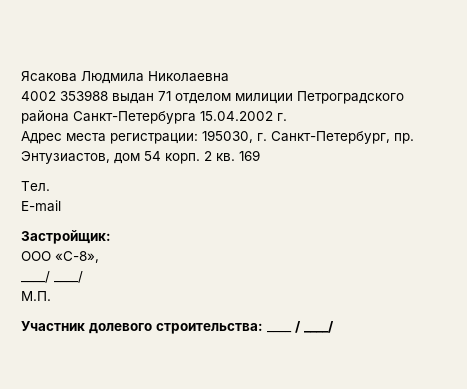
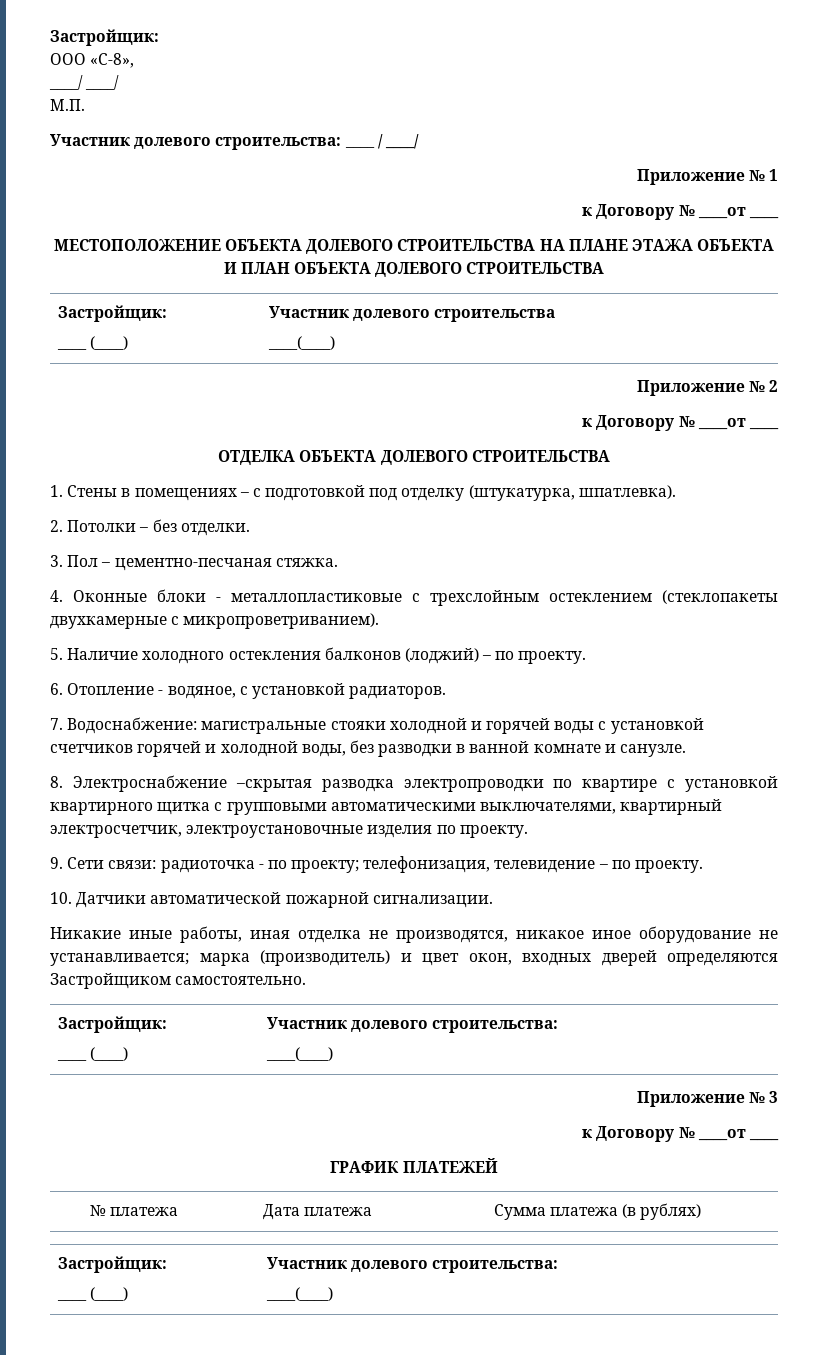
[21,71,229,84] [21,90,404,104] [21,110,287,124] [21,130,414,144] [21,150,260,164] [21,181,50,191] [21,200,61,212] Ясакова Людмила Николаевна // 4002 353988 выдан 71 отделом милиции Петроградского района Санкт-Петербурга 15.04.2002 г. // Адрес места регистрации: 195030, г. Санкт-Петербург, пр. Энтузиастов, дом 54 корп. 2 кв. 169 // Тел. // E-mail // -> (50, 37) none
(334, 327) none -> [636,169,778,185] [582,204,779,220] [53,239,775,254] [223,262,605,277] [57,305,167,322] [56,336,129,350] [268,306,556,322] [267,336,335,350] [636,380,778,396] [582,415,779,431] [218,450,610,465] [50,485,676,501] [50,519,250,536] [50,555,338,571] [50,589,778,606] [50,613,380,629] [50,647,587,664] [50,683,447,699] [50,717,704,734] [50,740,687,757] [50,775,778,792] [50,799,723,815] [50,825,528,838] [50,856,704,873] [50,892,493,908] [50,926,778,943] [50,950,778,966] [50,973,307,989] [57,1016,167,1033] [56,1047,129,1061] [266,1017,559,1033] [265,1047,333,1061] [636,1091,778,1107] [582,1126,779,1142] [330,1158,498,1173] [89,1205,179,1216] [262,1204,373,1220] [493,1203,702,1220] [57,1256,167,1273] [56,1287,129,1301] [266,1257,559,1273] [265,1287,333,1301] // Приложение № 1 // к Договору № ____от ____ // МЕСТОПОЛОЖЕНИЕ ОБЪЕКТА ДОЛЕВОГО СТРОИТЕЛЬСТВА НА ПЛАНЕ ЭТАЖА ОБЪЕКТА И ПЛАН ОБЪЕКТА ДОЛЕВОГО СТРОИТЕЛЬСТВА // Застройщик: // ____ (____) | Участник долевого строительства // ____(____) // Приложение № 2 // к Договору № ____от ____ // ОТДЕЛКА ОБЪЕКТА ДОЛЕВОГО СТРОИТЕЛЬСТВА // 1. Стены в помещениях – с подготовкой под отделку (штукатурка, шпатлевка). // 2. Потолки – без отделки. // 3. Пол – цементно-песчаная стяжка. // 4. Оконные блоки - металлопластиковые с трехслойным остеклением (стеклопакеты двухкамерные с микропроветриванием). // 5. Наличие холодного остекления балконов (лоджий) – по проекту. // 6. Отопление - водяное, с установкой радиаторов. // 7. Водоснабжение: магистральные стояки холодной и горячей воды с установкой счетчиков горячей и холодной воды, без разводки в ванной комнате и санузле. // 8. Электроснабжение –скрытая разводка электропроводки по квартире с установкой квартирного щитка с групповыми автоматическими выключателями, квартирный электросчетчик, электроустановочные изделия по проекту. // 9. Сети связи: радиоточка - по проекту; телефонизация, телевидение – по проекту. // 10. Датчики автоматической пожарной сигнализации. // Никакие иные работы, иная отделка не производятся, никакое иное оборудование не устанавливается; марка (производитель) и цвет окон, входных дверей определяются Застройщиком самостоятельно. // Застройщик: // ____ (____) | Участник долевого строительства: // ____(____) // Приложение № 3 // к Договору № ____от ____ // ГРАФИК ПЛАТЕЖЕЙ // № платежа | Дата платежа | Сумма платежа (в рублях) // Застройщик: // ____ (____) | Участник долевого строительства: // ____(____)

